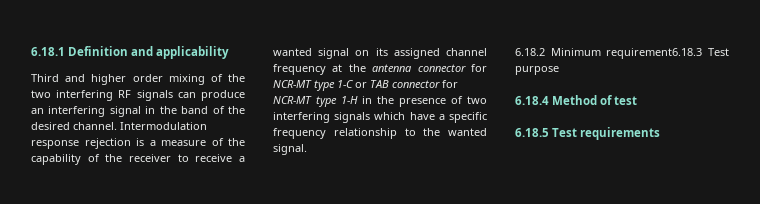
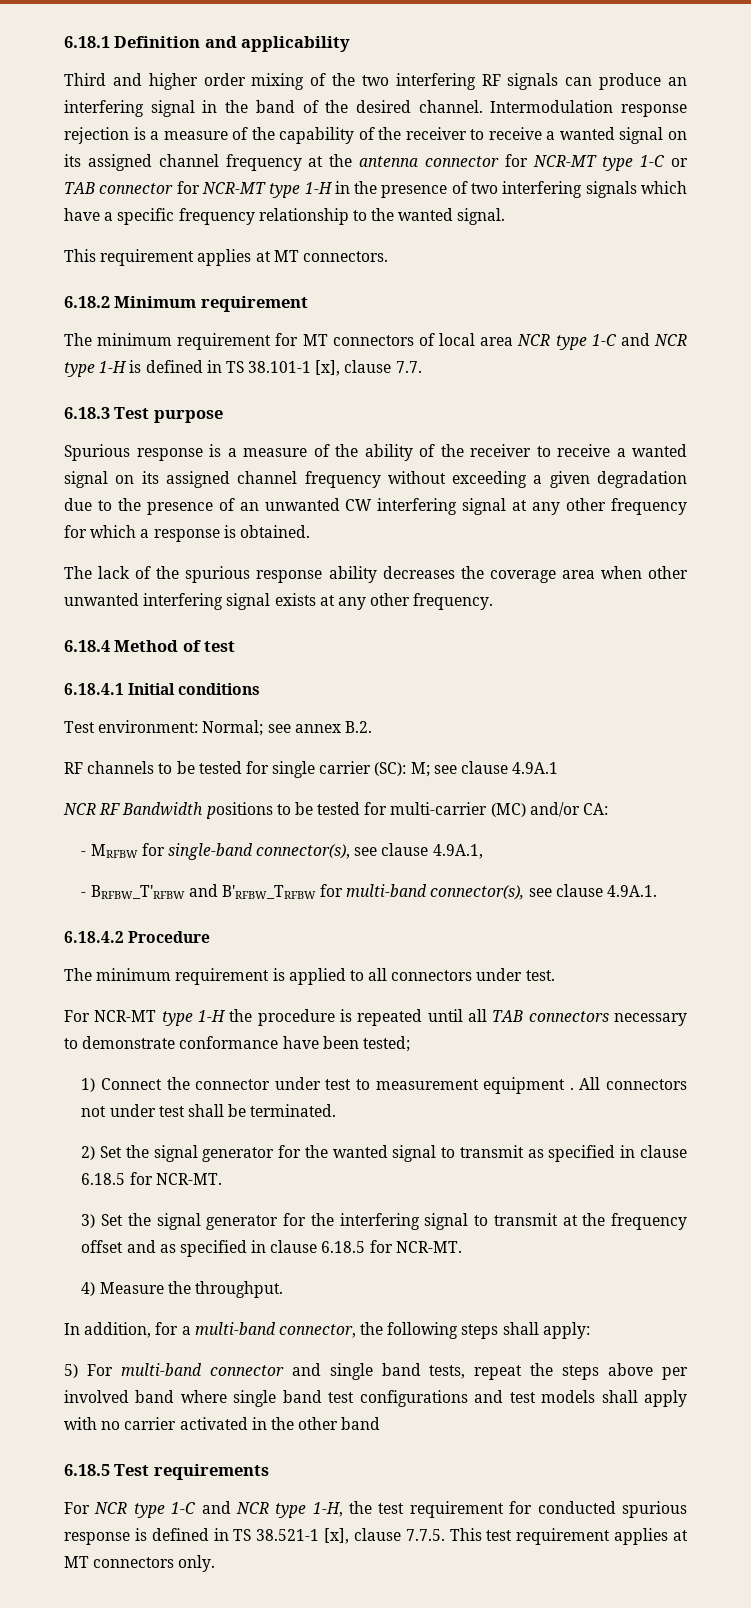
[515,48,729,59] [515,66,559,75] [515,95,638,105] [515,127,661,140] 6.18.2 Minimum requirement6.18.3 Test purpose // 6.18.4 Method of test // 6.18.5 Test requirements -> [64,249,388,266] [64,296,308,312] [64,333,687,350] [64,360,422,377] [64,407,223,423] [64,444,687,461] [64,471,687,488] [64,498,687,515] [64,525,310,542] [64,566,688,583] [64,593,494,610] [64,640,236,652] [64,683,261,695] [64,720,372,736] [64,761,559,778] [63,802,609,819] [81,843,483,860] [81,884,658,900] [64,931,211,943] [64,968,555,985] [64,1009,687,1026] [64,1036,410,1052] [81,1077,688,1094] [81,1104,337,1117] [81,1145,687,1162] [81,1172,222,1185] [81,1213,687,1230] [81,1240,462,1257] [81,1281,283,1298] [64,1322,590,1339] [64,1363,688,1380] [64,1390,687,1407] [64,1417,381,1430] [64,1464,269,1480] [64,1501,687,1518] [64,1528,688,1545] [64,1555,216,1572] This requirement applies at MT connectors. // 6.18.2 Minimum requirement // The minimum requirement for MT connectors of local area NCR type 1-C and NCR type 1-H is defined in TS 38.101-1 [x], clause 7.7. // 6.18.3 Test purpose // Spurious response is a measure of the ability of the receiver to receive a wanted signal on its assigned channel frequency without exceeding a given degradation due to the presence of an unwanted CW interfering signal at any other frequency for which a response is obtained. // The lack of the spurious response ability decreases the coverage area when other unwanted interfering signal exists at any other frequency. // 6.18.4 Method of test // 6.18.4.1 Initial conditions // Test environment: Normal; see annex B.2. // RF channels to be tested for single carrier (SC): M; see clause 4.9A.1 // NCR RF Bandwidth positions to be tested for multi-carrier (MC) and/or CA: // - MRFBW for single-band connector(s), see clause 4.9A.1, // - BRFBW_T'RFBW and B'RFBW_TRFBW for multi-band connector(s), see clause 4.9A.1. // 6.18.4.2 Procedure // The minimum requirement is applied to all connectors under test. // For NCR-MT type 1-H the procedure is repeated until all TAB connectors necessary to demonstrate conformance have been tested; // 1) Connect the connector under test to measurement equipment . All connectors not under test shall be terminated. // 2) Set the signal generator for the wanted signal to transmit as specified in clause 6.18.5 for NCR-MT. // 3) Set the signal generator for the interfering signal to transmit at the frequency offset and as specified in clause 6.18.5 for NCR-MT. // 4) Measure the throughput. // In addition, for a multi-band connector, the following steps shall apply: // 5) For multi-band connector and single band tests, repeat the steps above per involved band where single band test configurations and test models shall apply with no carrier activated in the other band // 6.18.5 Test requirements // For NCR type 1-C and NCR type 1-H, the test requirement for conducted spurious response is defined in TS 38.521-1 [x], clause 7.7.5. This test requirement applies at MT connectors only.

